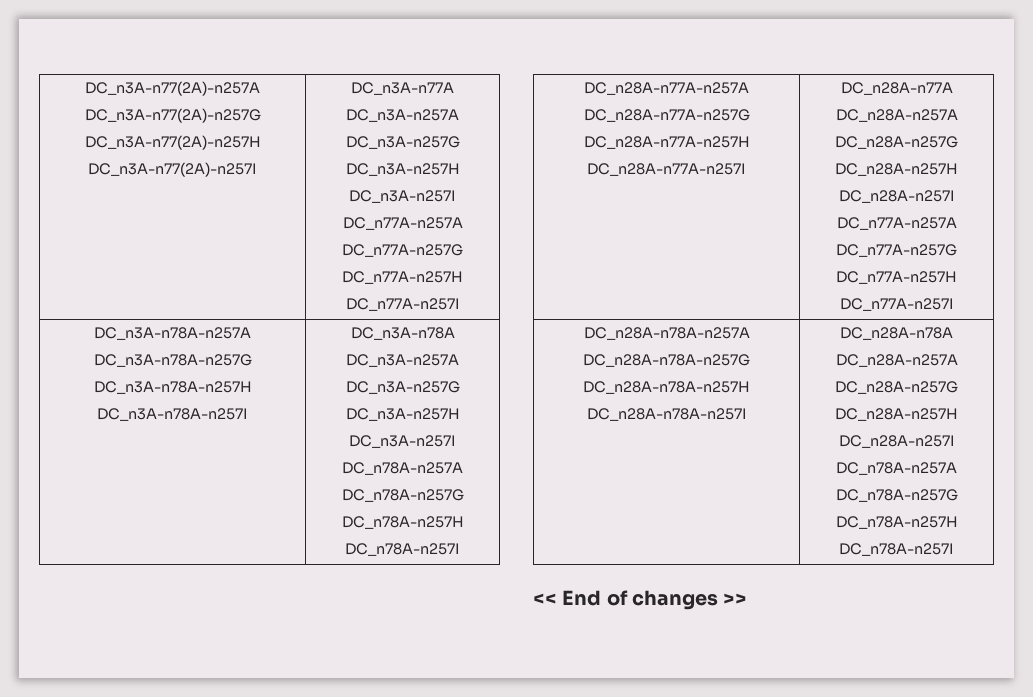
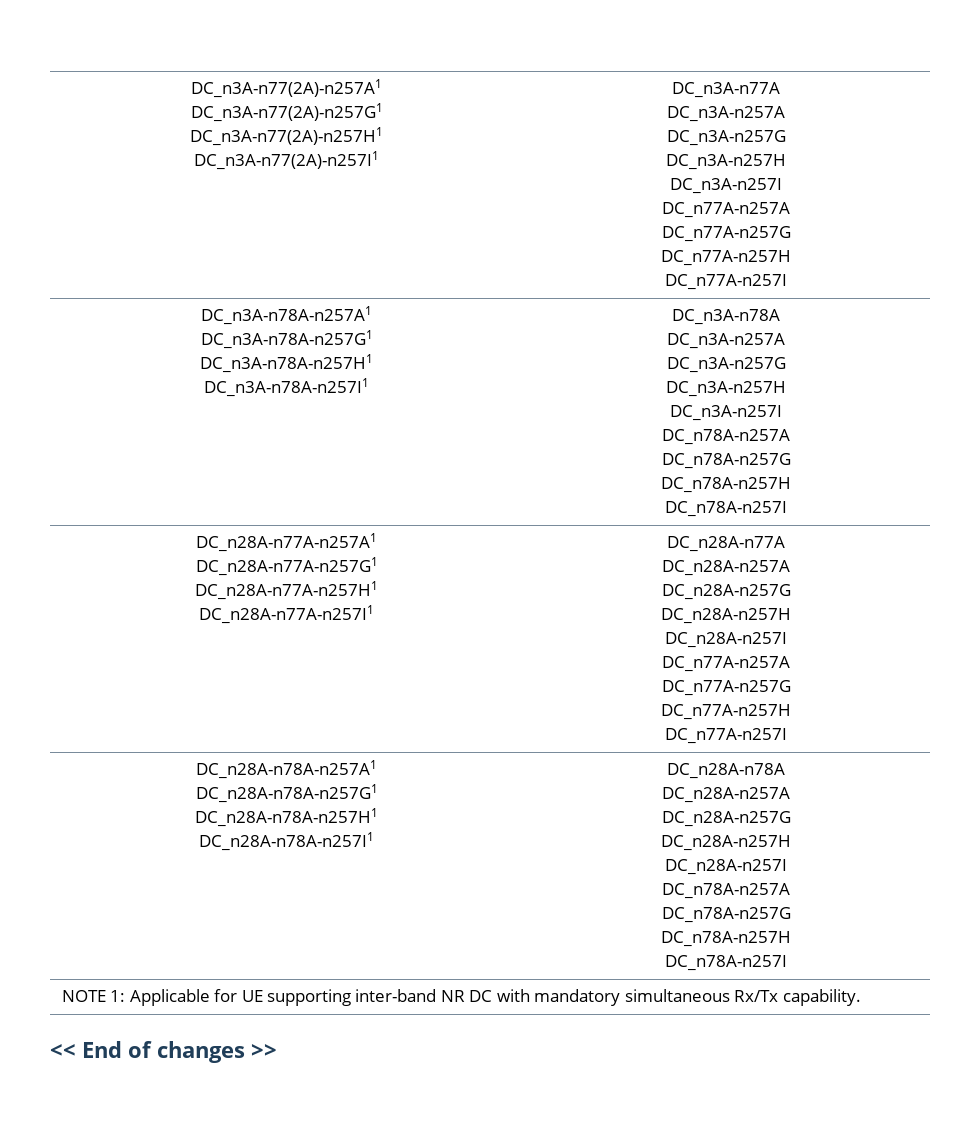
[85,81,260,96] [84,108,261,123] [84,135,261,150] [88,162,257,177] DC_n3A-n77(2A)-n257A // DC_n3A-n77(2A)-n257G // DC_n3A-n77(2A)-n257H // DC_n3A-n77(2A)-n257I -> [191,79,382,98] [190,103,383,122] [190,127,383,146] [194,151,379,170] DC_n3A-n77(2A)-n257A1 // DC_n3A-n77(2A)-n257G1 // DC_n3A-n77(2A)-n257H1 // DC_n3A-n77(2A)-n257I1
[94,327,251,340] [93,354,252,367] [93,381,252,394] [97,408,248,421] DC_n3A-n78A-n257A // DC_n3A-n78A-n257G // DC_n3A-n78A-n257H // DC_n3A-n78A-n257I -> [201,306,372,325] [200,330,373,349] [200,354,373,373] [204,378,369,397] DC_n3A-n78A-n257A1 // DC_n3A-n78A-n257G1 // DC_n3A-n78A-n257H1 // DC_n3A-n78A-n257I1
[584,82,749,95] [583,109,750,122] [583,136,750,149] [587,163,746,176] DC_n28A-n77A-n257A // DC_n28A-n77A-n257G // DC_n28A-n77A-n257H // DC_n28A-n77A-n257I -> [196,533,377,552] [195,557,378,576] [195,581,378,600] [199,605,374,624] DC_n28A-n77A-n257A1 // DC_n28A-n77A-n257G1 // DC_n28A-n77A-n257H1 // DC_n28A-n77A-n257I1
[583,327,750,340] [583,354,750,367] [583,381,750,394] [586,408,747,421] DC_n28A-n78A-n257A // DC_n28A-n78A-n257G // DC_n28A-n78A-n257H // DC_n28A-n78A-n257I -> [196,760,377,779] [195,784,378,803] [195,808,378,827] [199,832,374,851] DC_n28A-n78A-n257A1 // DC_n28A-n78A-n257G1 // DC_n28A-n78A-n257H1 // DC_n28A-n78A-n257I1
(954, 549) none -> [61,989,861,1006] // NOTE 1: Applicable for UE supporting inter-band NR DC with mandatory simultaneous Rx/Tx capability.

